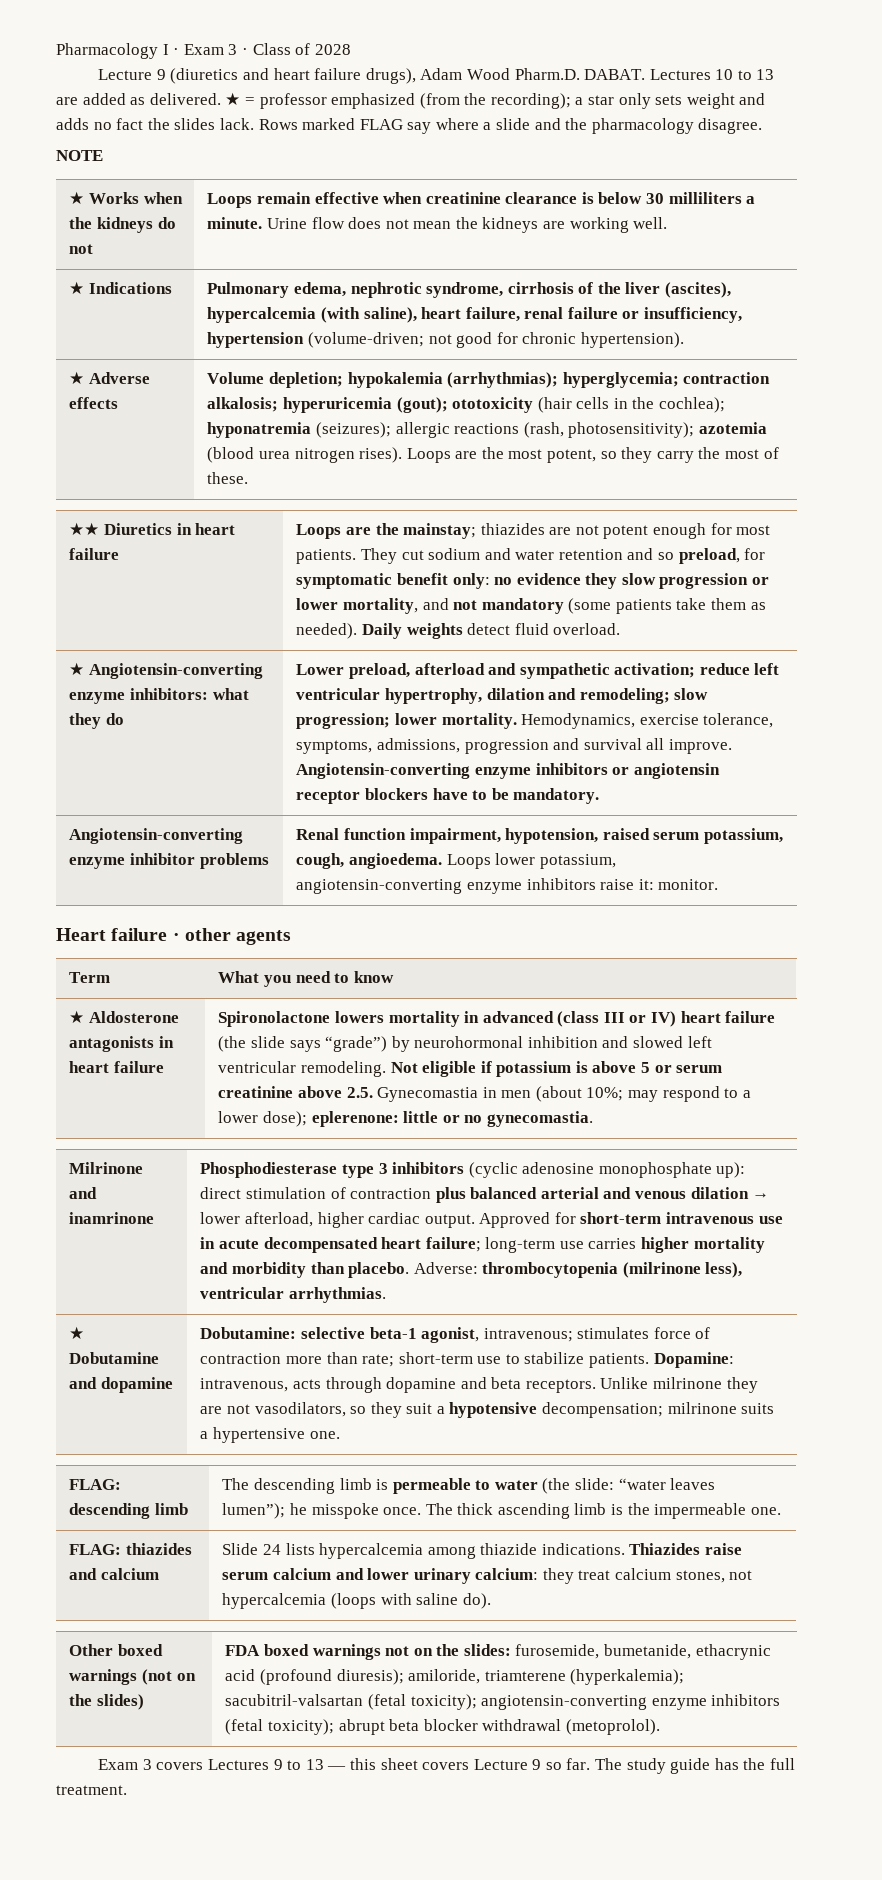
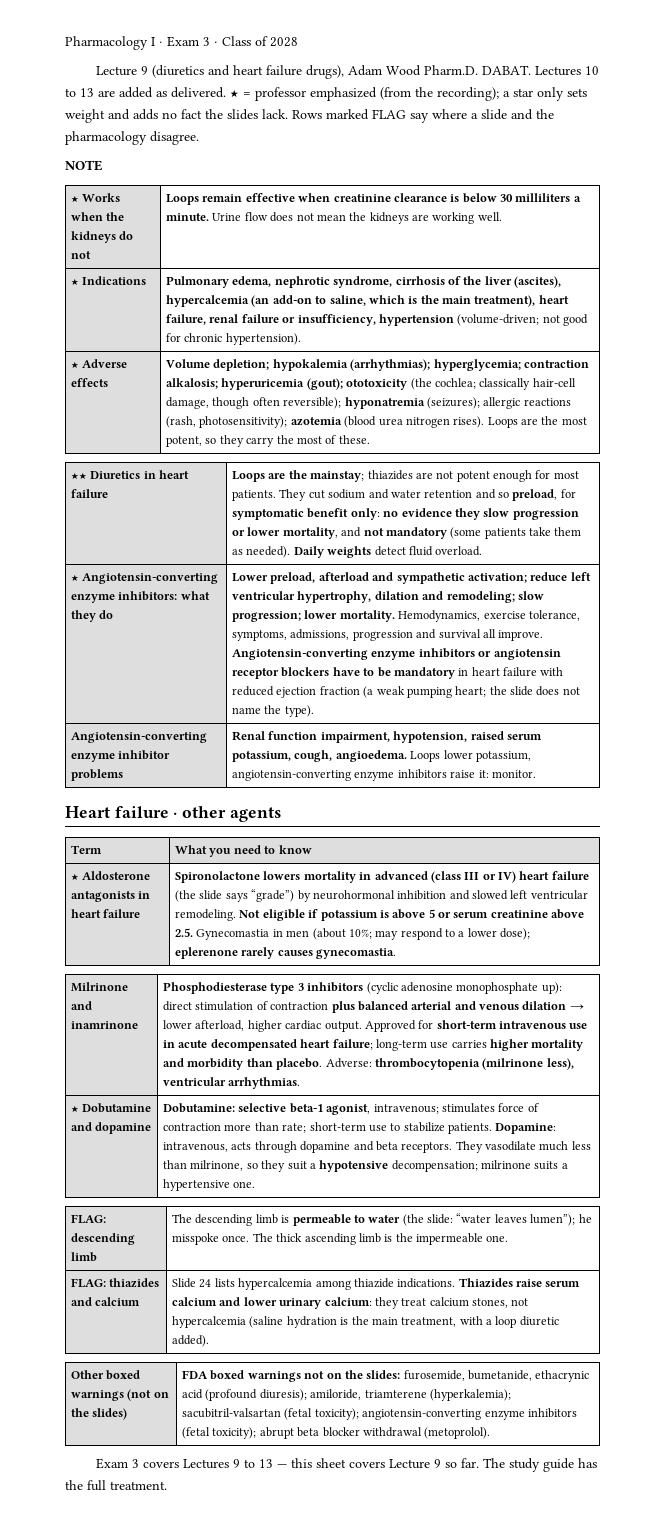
[320,307,417,323] (with saline), -> [251,295,536,307] (an add-on to saline, which is the main treatment),
[537,397,726,413] (hair cells in the cochlea); -> [410,378,576,390] [166,397,342,409] (the cochlea; classically hair-cell damage, though often reversible);
[513,788,600,804] mandatory. -> [393,667,564,679] [232,686,580,698] [232,705,314,717] mandatory in heart failure with reduced ejection fraction (a weak pumping heart; the slide does not name the type).
[311,1111,483,1127] eplerenone: little or no -> [175,947,313,959] eplerenone rarely causes
[600,1377,758,1393] [200,1402,346,1417] Unlike milrinone they are not vasodilators, -> [455,1141,591,1153] [163,1160,244,1171] They vasodilate much less than milrinone,
[330,1593,491,1609] (loops with saline do). -> [249,1316,559,1328] [172,1335,210,1347] (saline hydration is the main treatment, with a loop diuretic added).

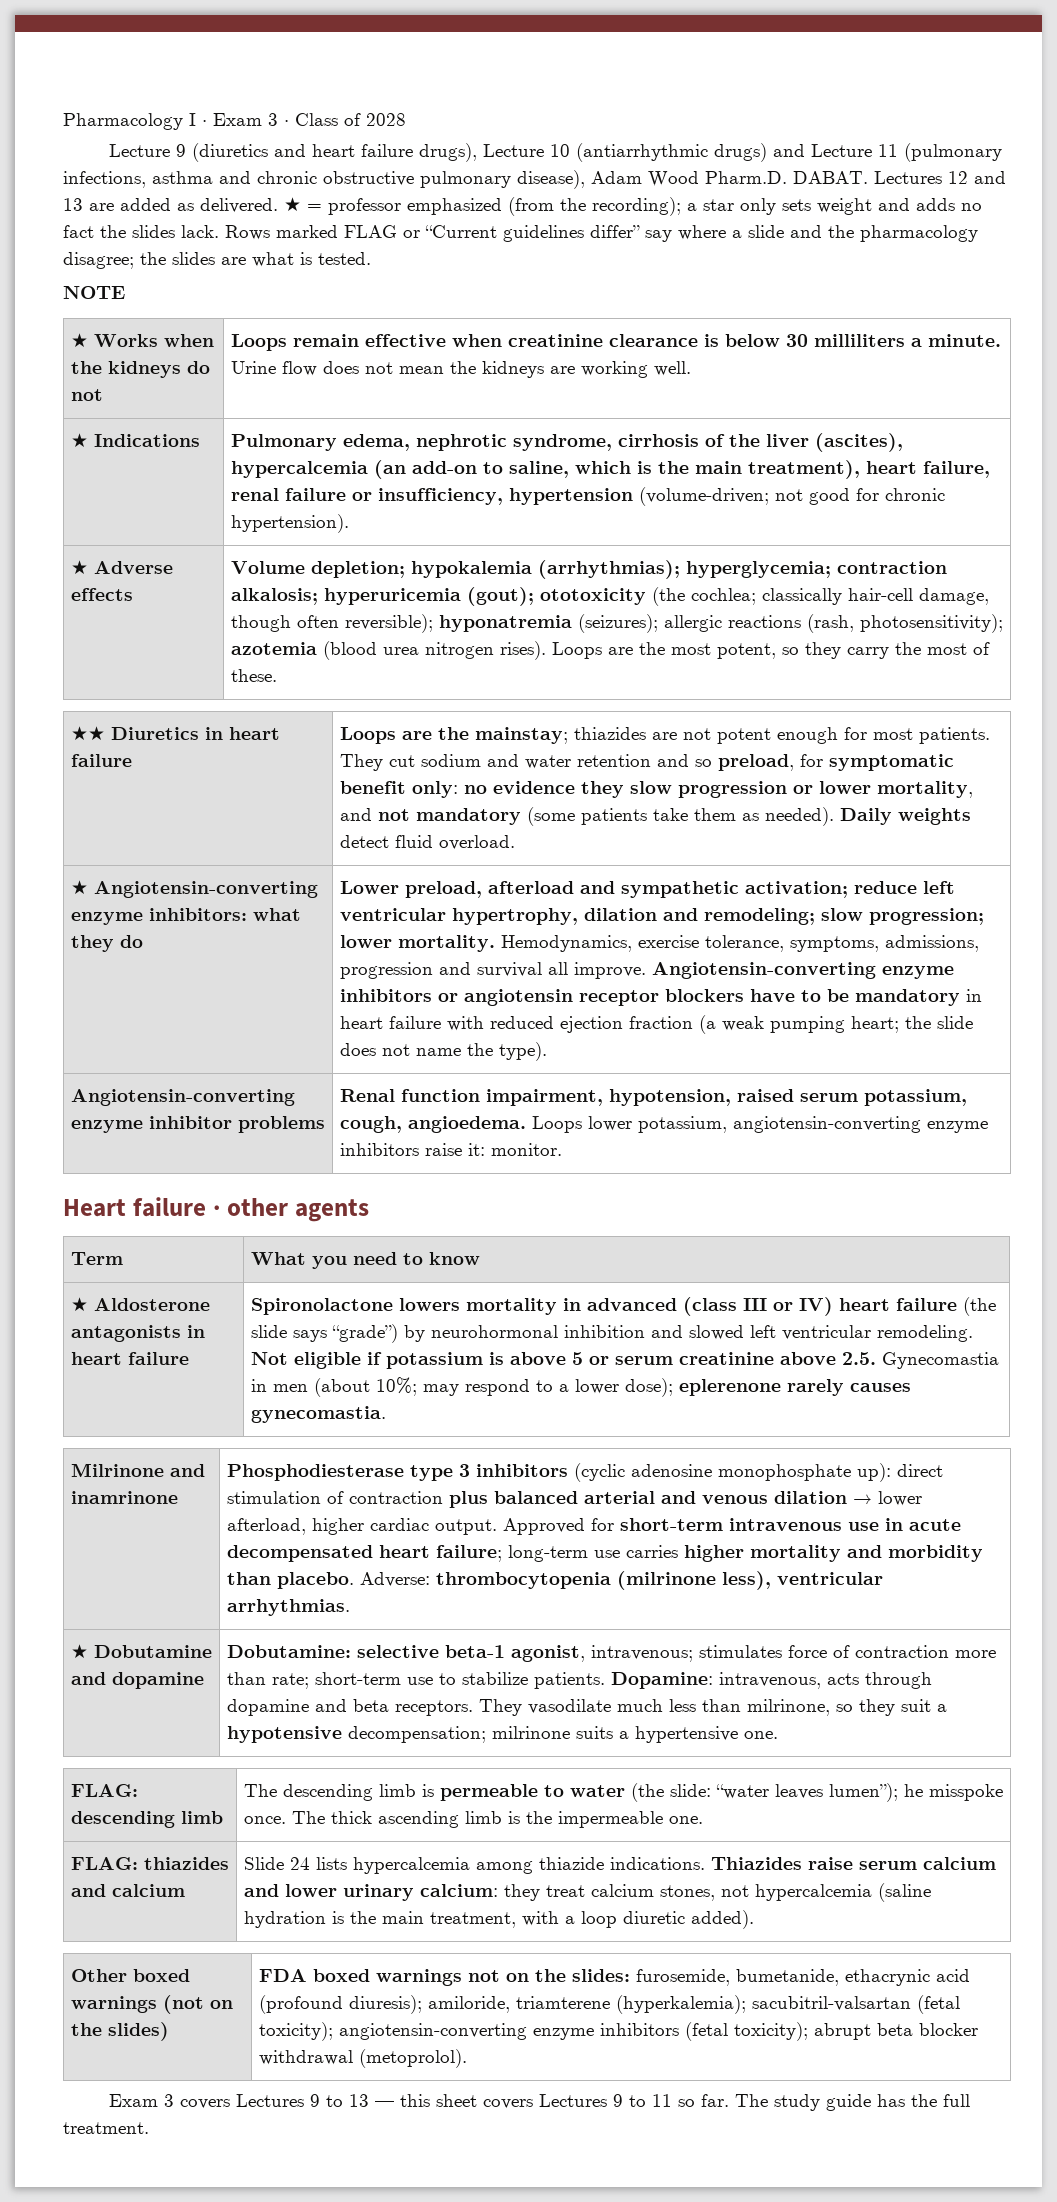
(344, 72) none -> [482,143,1002,162] [63,170,585,189] Lecture 10 (antiarrhythmic drugs) and Lecture 11 (pulmonary infections, asthma and chronic obstructive pulmonary disease),
[584,66,599,75] [65,88,76,97] 10 to -> [948,171,1006,184] 12 and
(406, 114) none -> [403,225,640,242] or “Current guidelines differ”
[150,131,199,145] disagree. -> [63,252,371,269] disagree; the slides are what is tested.
[388,1459,441,1469] Lecture 9 -> [538,2094,672,2107] Lectures 9 to 11

